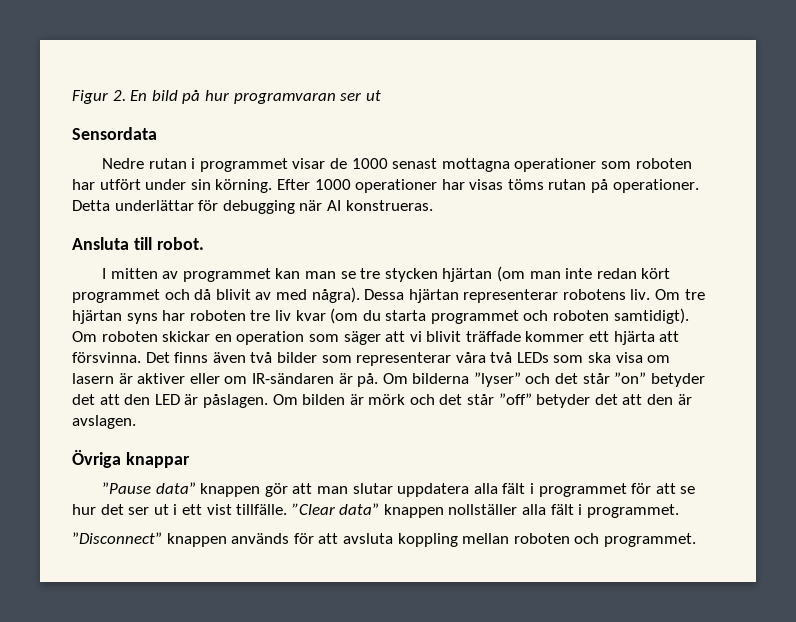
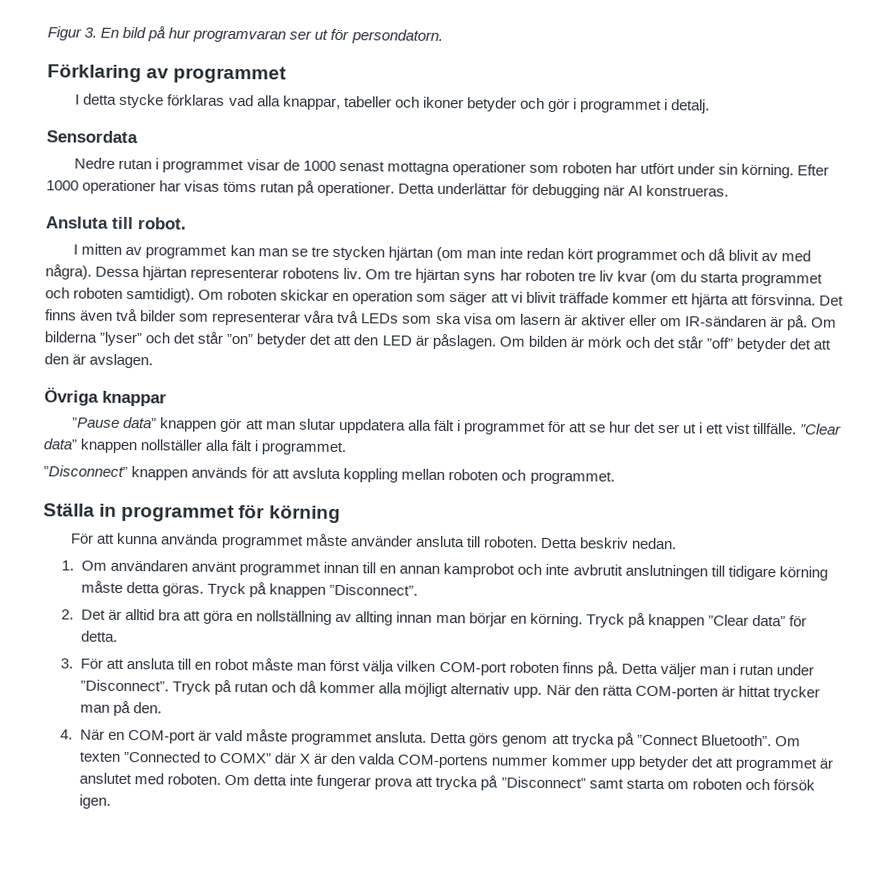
[112,90,126,101] 2. -> [84,27,98,38] 3.
(381, 95) none -> [330,28,443,44] [47,64,288,84] [75,93,711,114] för persondatorn. // Förklaring av programmet // I detta stycke förklaras vad alla knappar, tabeller och ikoner betyder och gör i programmet i detalj.
(696, 540) none -> [43,503,341,524] [70,532,677,550] [61,559,828,581] [80,580,419,598] [61,608,807,629] [80,630,118,642] [60,658,814,678] [79,679,820,701] [79,700,163,717] [60,729,801,748] [78,750,833,772] [78,772,815,791] [78,794,111,809] // Ställa in programmet för körning // För att kunna använda programmet måste använder ansluta till roboten. Detta beskriv nedan. // 1. Om användaren använt programmet innan till en annan kamprobot och inte avbrutit anslutningen till tidigare körning måste detta göras. Tryck på knappen ”Disconnect”. // 2. Det är alltid bra att göra en nollställning av allting innan man börjar en körning. Tryck på knappen ”Clear data” för detta. // 3. För att ansluta till en robot måste man först välja vilken COM-port roboten finns på. Detta väljer man i rutan under ”Disconnect”. Tryck på rutan och då kommer alla möjligt alternativ upp. När den rätta COM-porten är hittat trycker man på den. // 4. När en COM-port är vald måste programmet ansluta. Detta görs genom att trycka på ”Connect Bluetooth”. Om texten ”Connected to COMX” där X är den valda COM-portens nummer kommer upp betyder det att programmet är anslutet med roboten. Om detta inte fungerar prova att trycka på ”Disconnect” samt starta om roboten och försök igen.

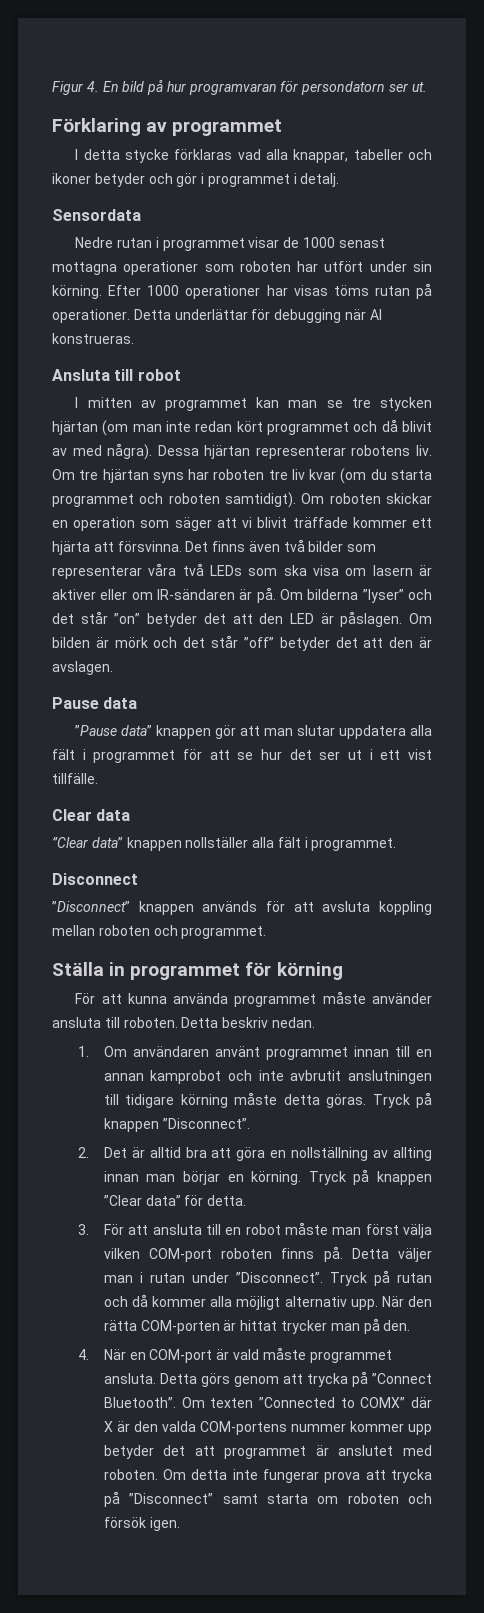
[84,27,98,38] 3. -> [86,81,99,92] 4.
[289,28,443,44] ser ut för persondatorn. -> [280,81,427,95] för persondatorn ser ut.
[137,217,187,230] robot. -> [137,369,181,381] robot
[44,387,167,407] Övriga knappar -> [52,697,138,709] Pause data
(798, 428) none -> [52,809,131,821] // Clear data //
(347, 448) none -> [52,873,138,885] // Disconnect

